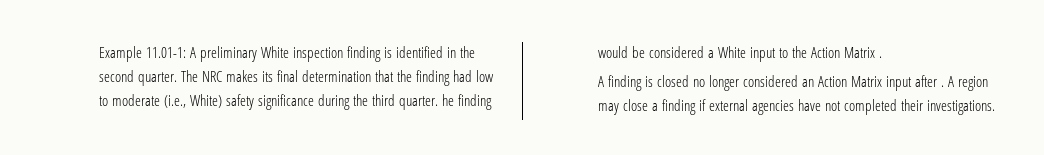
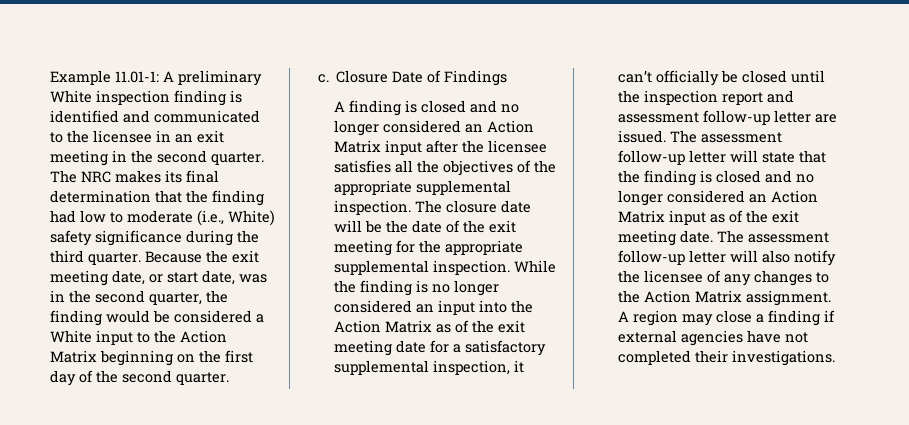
(444, 52) none -> [122,110,260,123] [49,130,224,143] [49,150,108,166] and communicated to the licensee in an exit meeting
[442,94,455,106] he -> [144,250,259,263] [49,270,267,286] [49,290,228,305] Because the exit meeting date, or start date, was in the second quarter, the
[879,56,883,58] . -> [99,350,253,366] [49,370,229,386] [317,70,508,86] beginning on the first day of the second quarter. // c. Closure Date of Findings
(689, 81) none -> [469,100,497,113] and
[941,85,945,87] . -> [461,140,547,153] [333,160,556,176] [333,180,511,195] [333,200,531,215] [333,220,516,233] [333,240,523,256] [333,260,556,275] [333,280,499,296] [333,300,533,315] [333,320,525,333] [333,340,546,356] [333,360,524,375] [617,70,825,86] [617,90,794,105] [617,110,837,125] [617,130,782,143] [617,150,826,165] [617,170,814,186] [617,190,818,206] [617,210,799,225] [617,230,829,246] [617,250,836,266] [617,270,829,286] [617,290,831,306] the licensee satisfies all the objectives of the appropriate supplemental inspection. The closure date will be the date of the exit meeting for the appropriate supplemental inspection. While the finding is no longer considered an input into the Action Matrix as of the exit meeting date for a satisfactory supplemental inspection, it can’t officially be closed until the inspection report and assessment follow-up letter are issued. The assessment follow-up letter will state that the finding is closed and no longer considered an Action Matrix input as of the exit meeting date. The assessment follow-up letter will also notify the licensee of any changes to the Action Matrix assignment.

